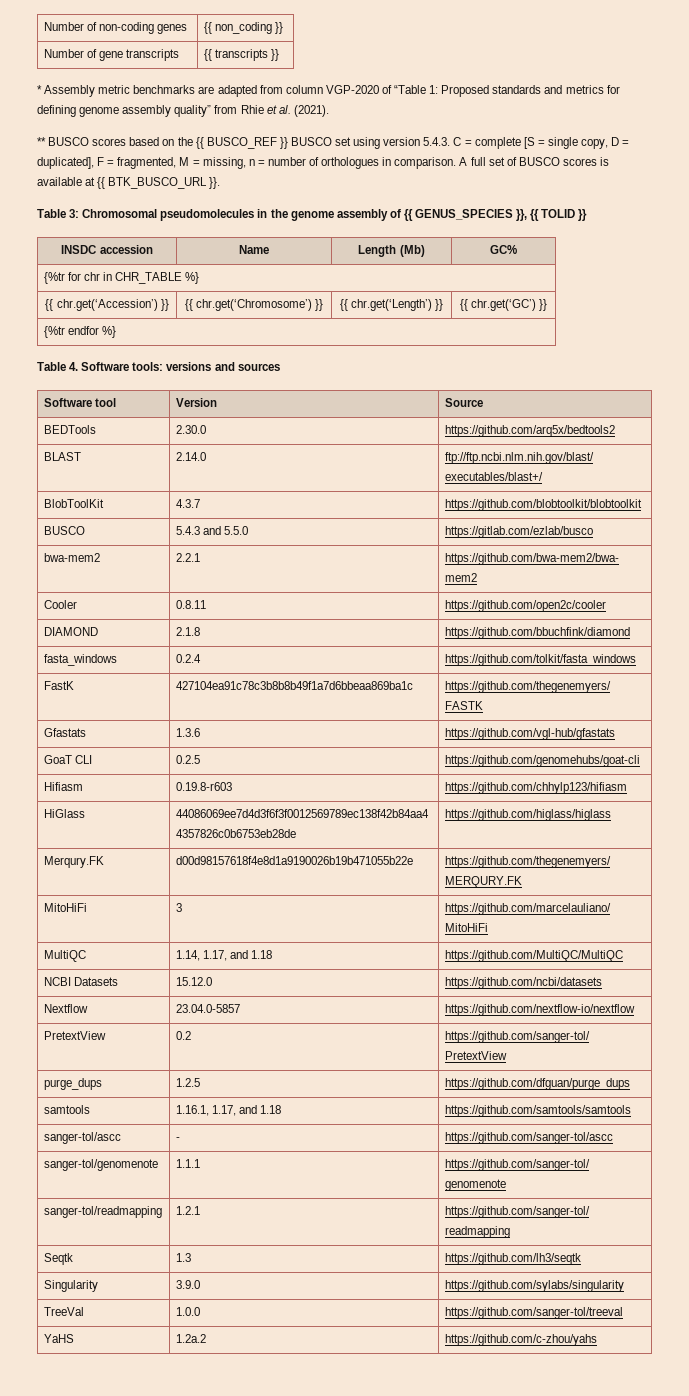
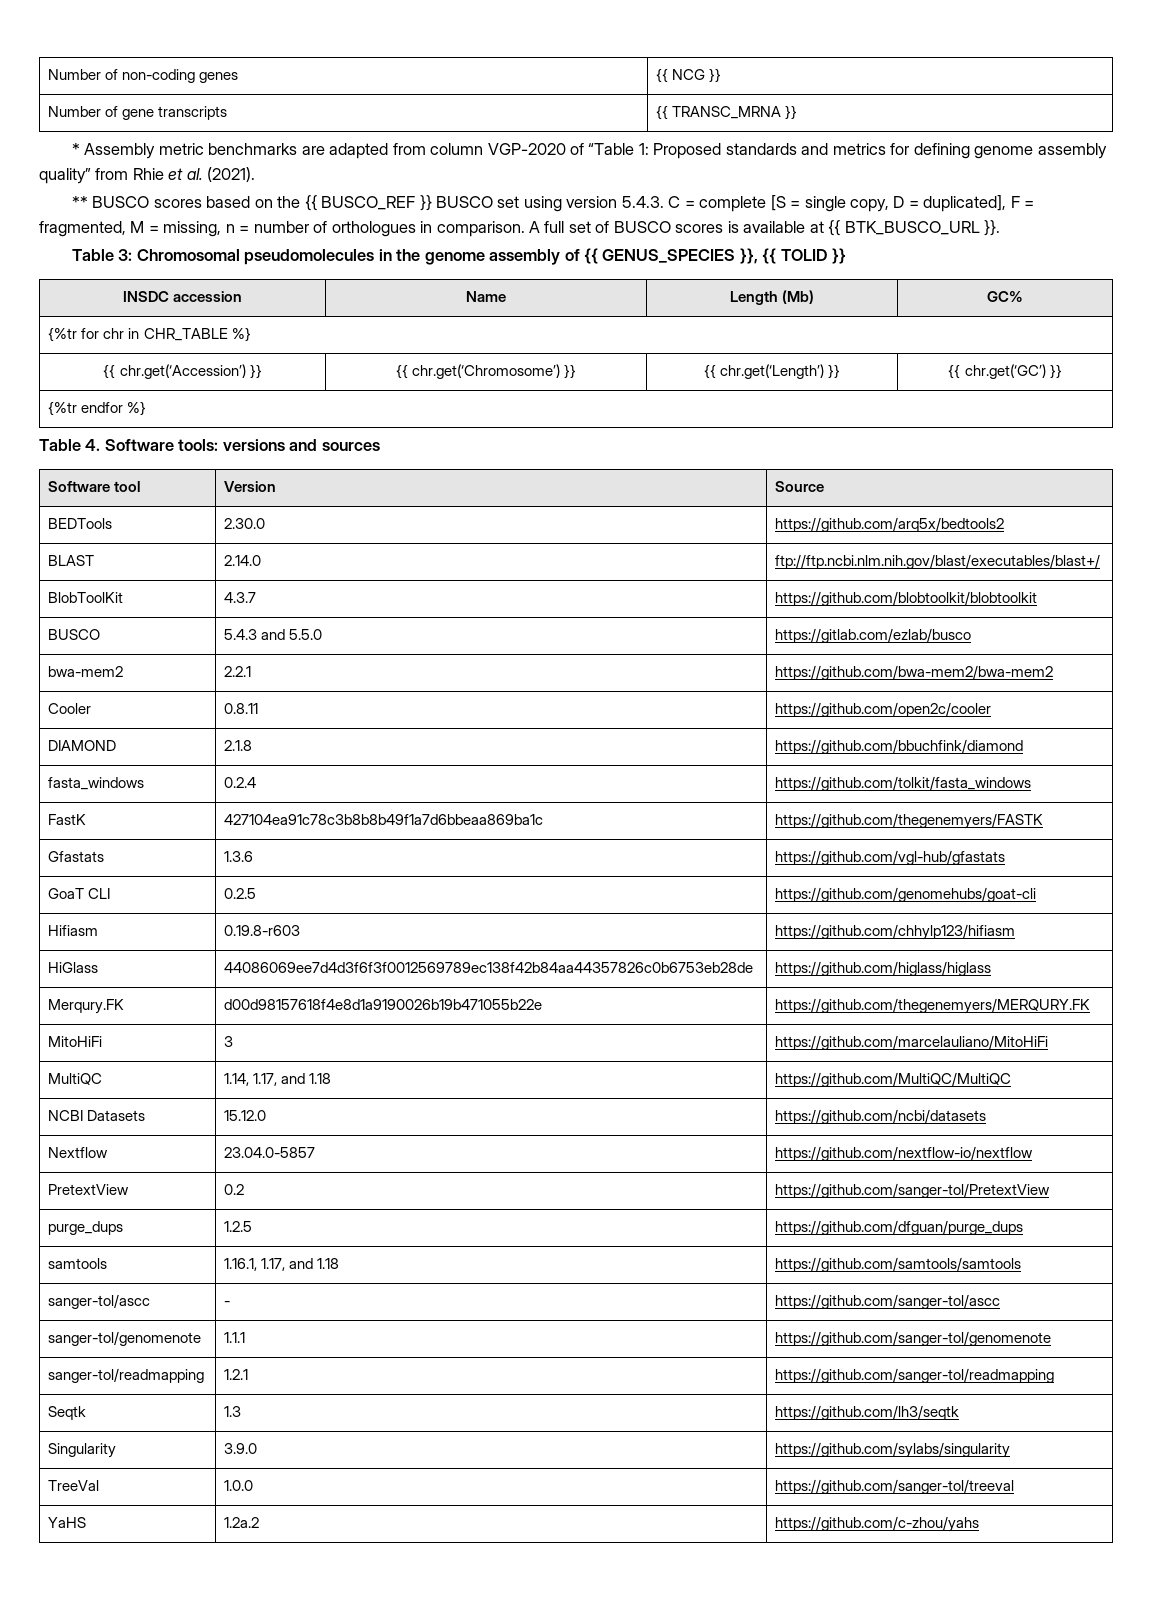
[214,22,272,34] non_coding -> [672,69,706,80] NCG
[214,49,268,61] transcripts -> [672,106,782,119] TRANSC_MRNA

